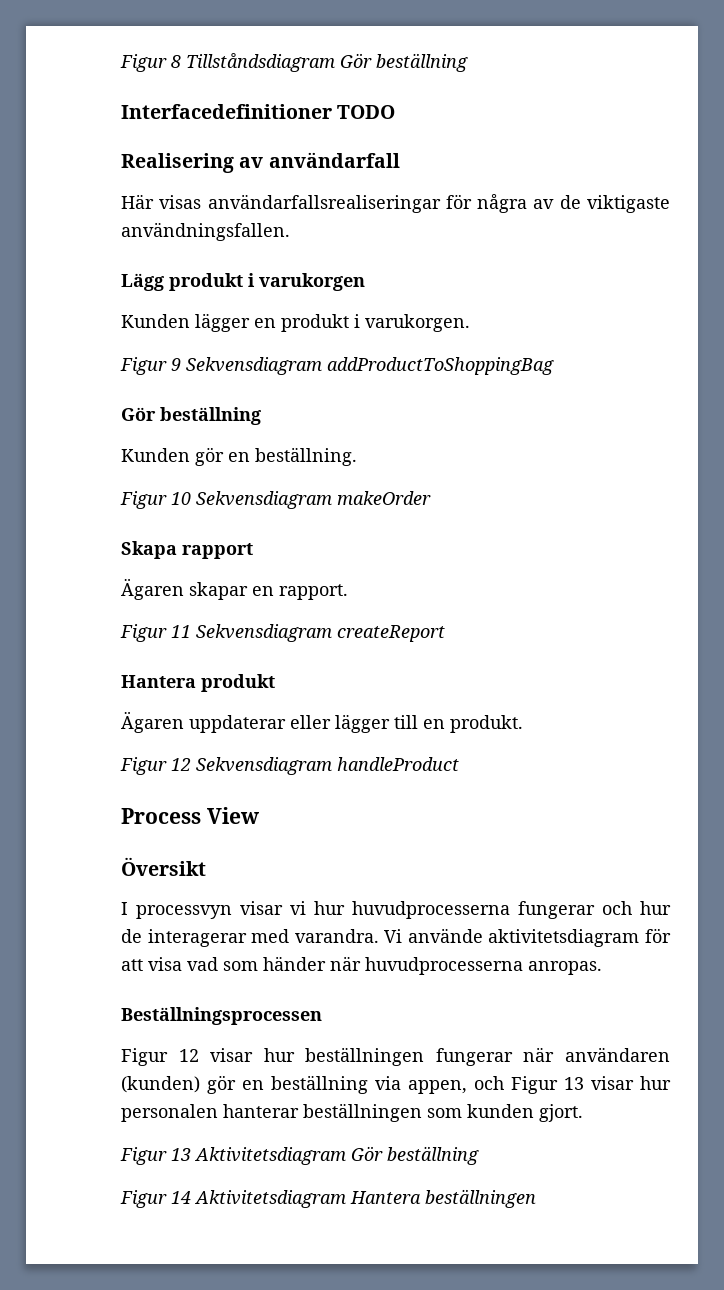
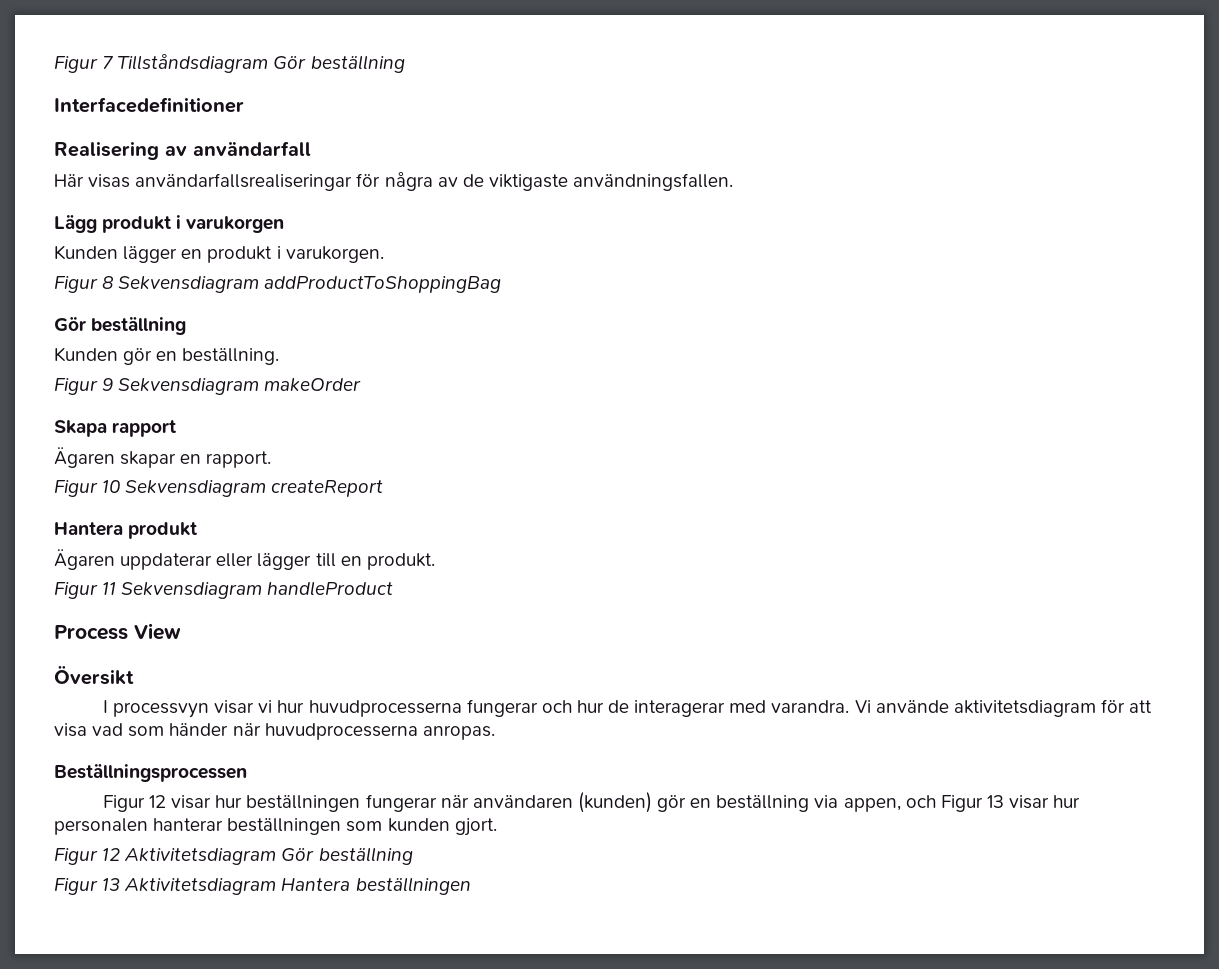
[120,54,181,72] Figur 8 -> [54,56,115,73] Figur 7
[337,105,396,119] TODO -> (244, 105) none
[171,358,181,371] 9 -> [102,276,115,289] 8
[171,492,191,505] 10 -> [102,378,114,391] 9
[171,625,191,638] 11 -> [102,480,121,493] 10
[171,758,191,771] 12 -> [102,582,117,595] 11
[171,1148,191,1161] 13 -> [102,848,121,861] 12
[171,1191,191,1204] 14 -> [102,878,121,891] 13

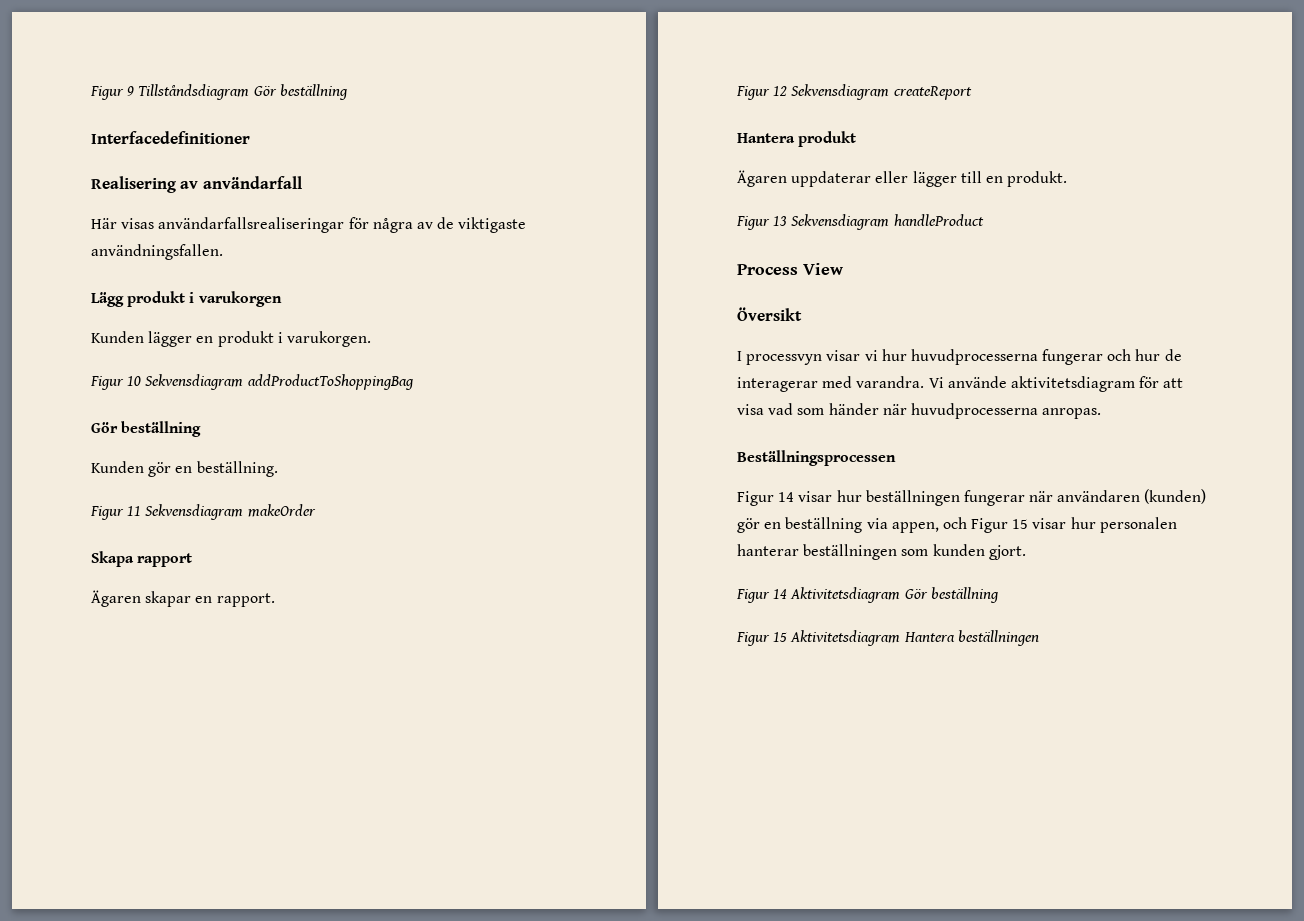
[54,56,115,73] Figur 7 -> [90,86,135,100] Figur 9
[102,276,115,289] 8 -> [127,376,142,386] 10
[102,378,114,391] 9 -> [127,506,142,516] 11
[102,480,121,493] 10 -> [773,86,788,96] 12
[102,582,117,595] 11 -> [773,216,788,226] 13
[148,795,166,808] 12 -> [778,492,795,502] 14
[986,795,1004,808] 13 -> [1012,519,1029,529] 15
[102,848,121,861] 12 -> [773,589,788,599] 14
[102,878,121,891] 13 -> [773,632,788,642] 15

